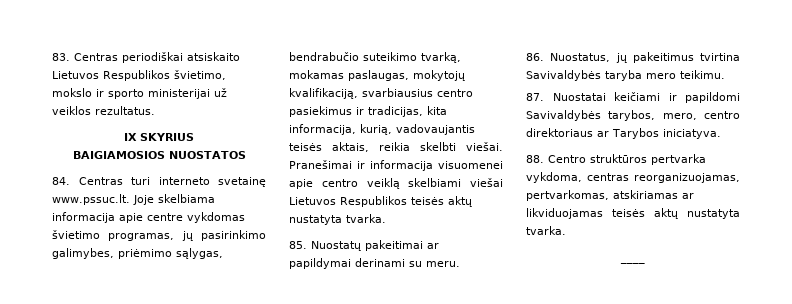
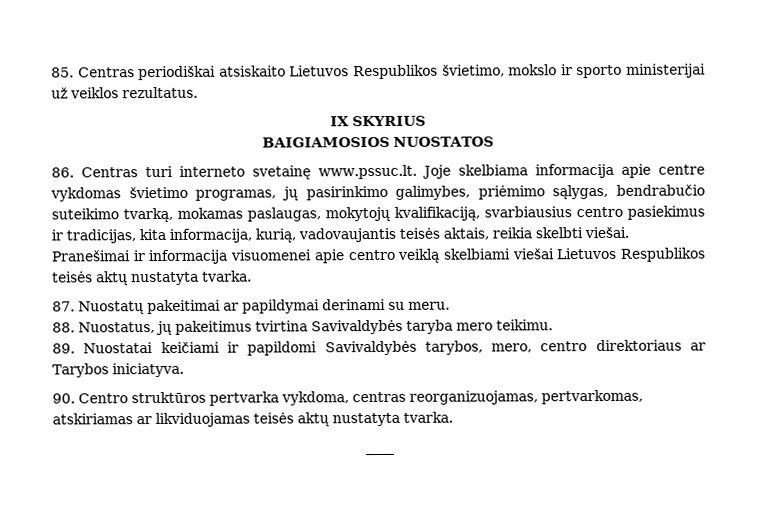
[52,53,70,61] 83. -> [51,67,74,78] 85.
[52,177,70,185] 84. -> [51,167,74,178] 86.
[289,241,307,249] 85. -> [52,301,75,312] 87.
[526,53,544,61] 86. -> [52,322,75,333] 88.
[526,93,544,101] 87. -> [52,343,75,354] 89.
[526,155,544,163] 88. -> [52,393,75,404] 90.

